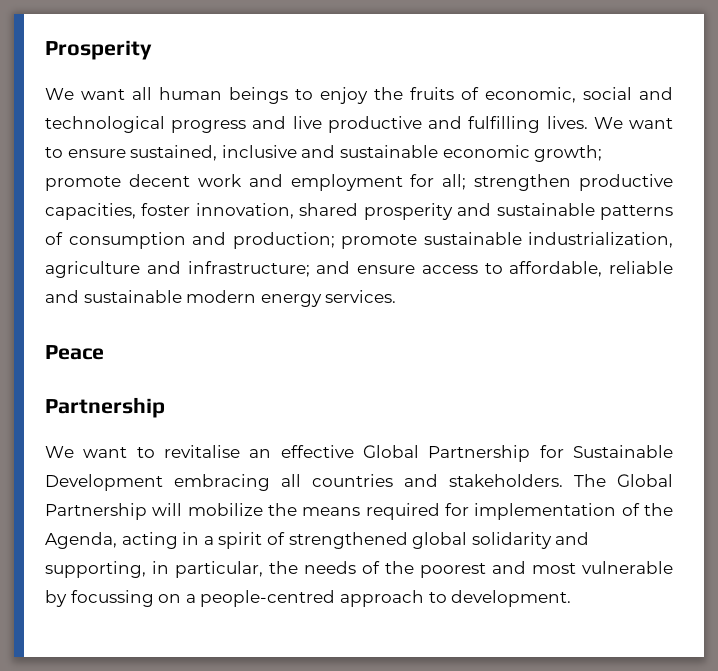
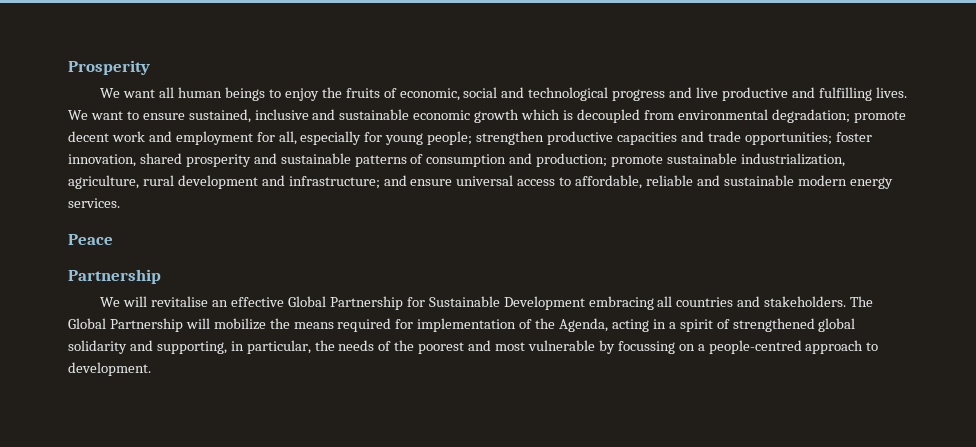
[534,145,603,162] growth; -> [474,109,850,123] growth which is decoupled from environmental degradation;
[442,174,673,191] [45,203,136,220] all; strengthen productive capacities, -> [278,131,832,145] all, especially for young people; strengthen productive capacities and trade opportunities;
[45,261,140,278] agriculture -> [68,175,258,189] agriculture, rural development
(415, 269) none -> [456,175,514,186] universal
[83,447,155,458] want to -> [123,296,148,307] will

